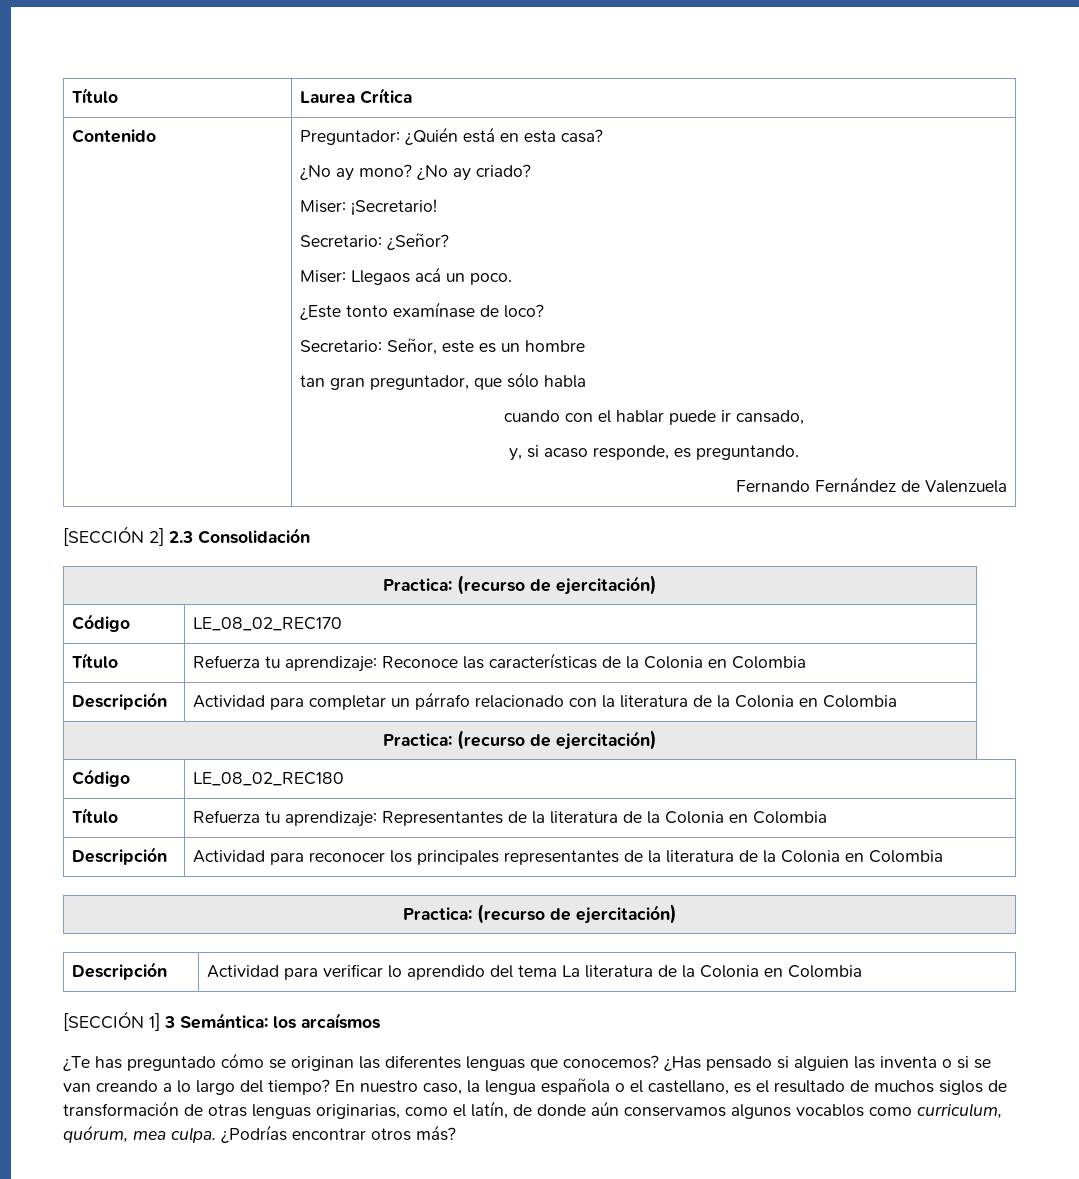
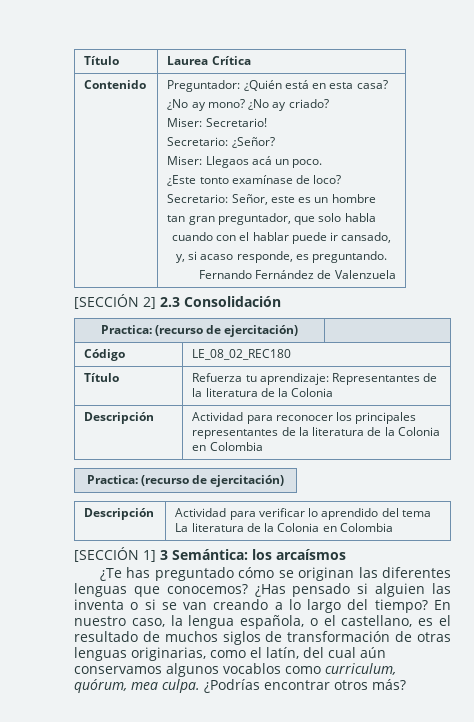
[351,199,438,215] ¡Secretario! -> [205,118,267,127] Secretario!
[507,372,540,388] sólo -> [318,213,342,222] solo
[72,614,131,632] [193,617,343,631] [72,653,119,668] [193,653,807,672] [72,692,168,710] [193,692,898,710] [383,730,657,750] // Código | LE_08_02_REC170 // Título | Refuerza tu aprendizaje: Reconoce las características de la Colonia en Colombia // Descripción | Actividad para completar un párrafo relacionado con la literatura de la Colonia en Colombia // Practica: (recurso de ejercitación) -> (299, 331) |
[729,811,828,824] en Colombia -> (334, 392) none
[541,1078,610,1095] española -> [240,615,305,629] española,
[513,1104,586,1116] de donde -> [303,647,356,658] del cual

